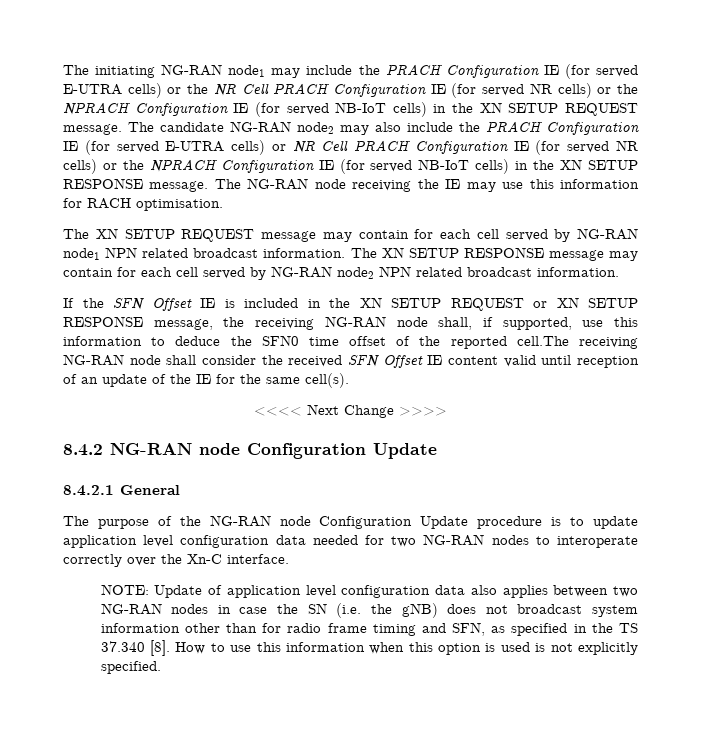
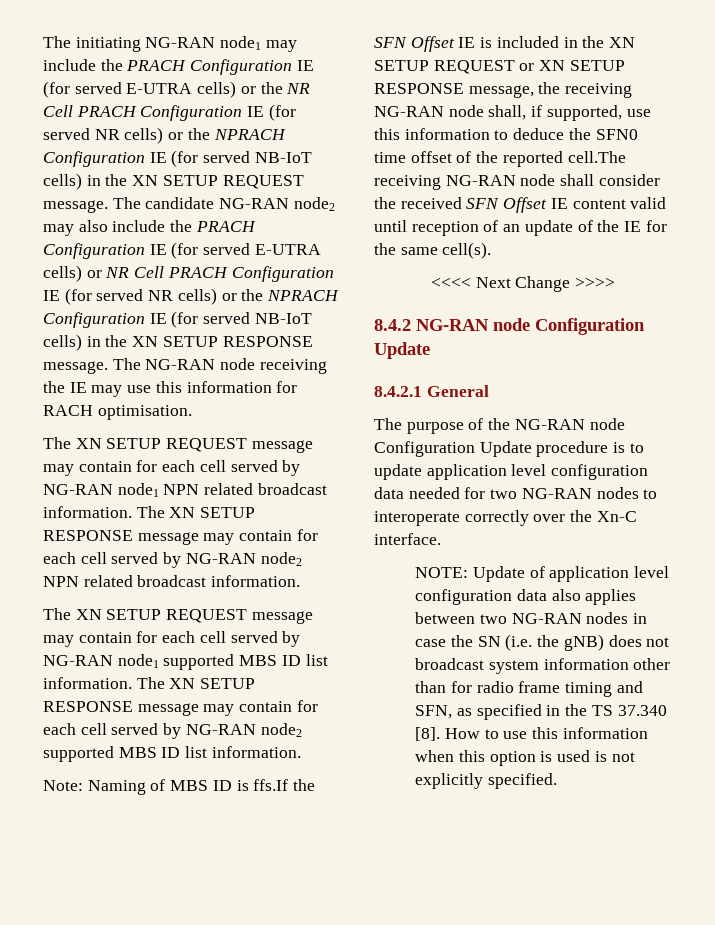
[63,298,74,308] If -> [43,608,313,624] [43,631,301,647] [43,654,328,670] [43,677,256,689] [43,700,318,716] [43,723,302,739] [43,746,301,762] [43,779,289,795] The XN SETUP REQUEST message may contain for each cell served by NG-RAN node1 supported MBS ID list information. The XN SETUP RESPONSE message may contain for each cell served by NG-RAN node2 supported MBS ID list information. // Note: Naming of MBS ID is ffs.If

